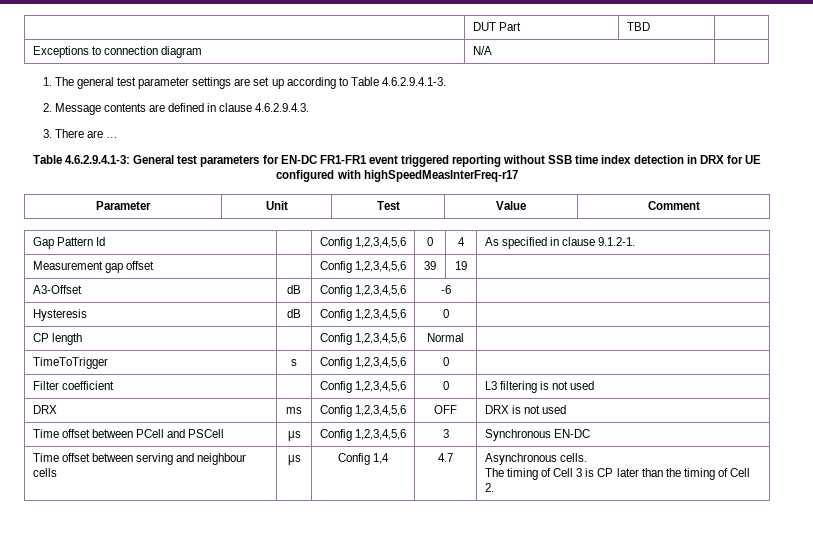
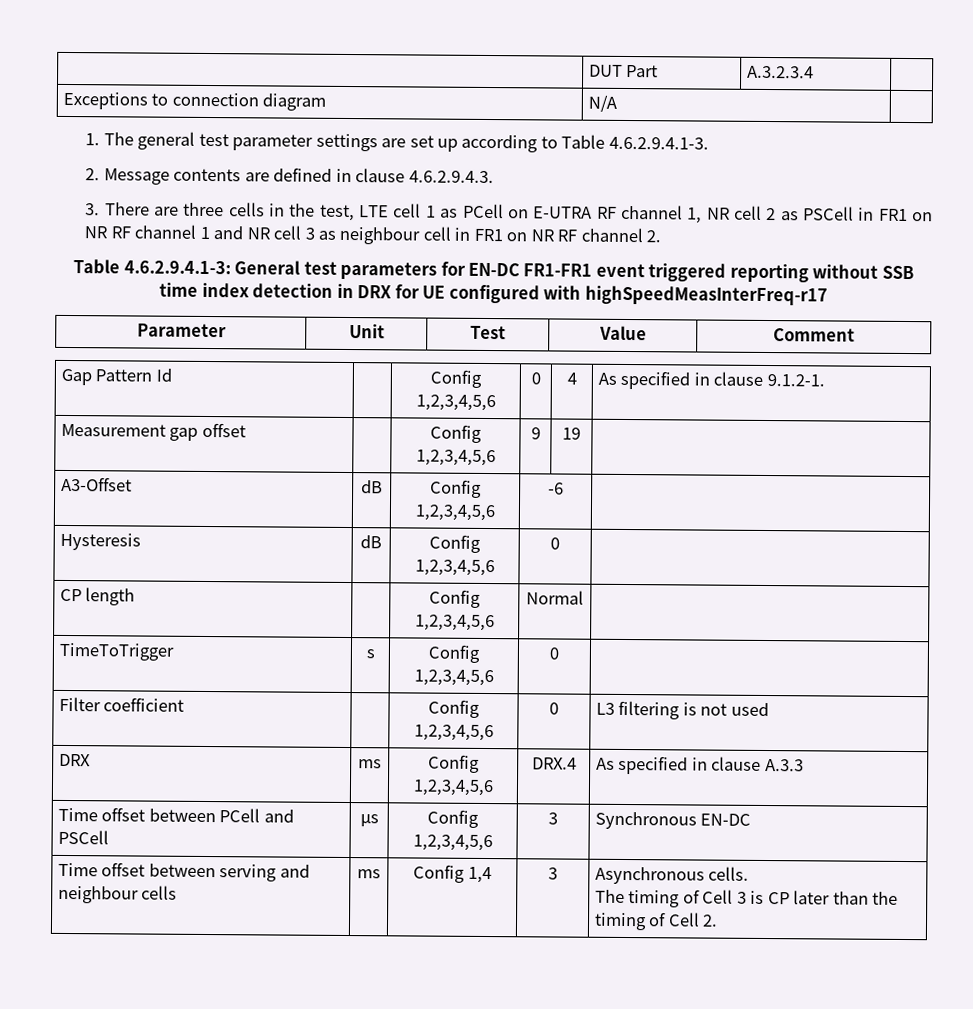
[626,22,650,31] TBD -> [746,65,814,79] A.3.2.3.4
[105,137,118,138] … -> [183,202,933,224] [84,224,662,245] three cells in the test, LTE cell 1 as PCell on E-UTRA RF channel 1, NR cell 2 as PSCell in FR1 on NR RF channel 1 and NR cell 3 as neighbour cell in FR1 on NR RF channel 2.
[424,261,436,270] 39 -> [530,427,541,440] 9
[434,405,457,414] [484,405,567,414] OFF | DRX is not used -> [531,757,577,770] [595,755,804,775] DRX.4 | As specified in clause A.3.3
[287,455,301,465] μs -> [357,869,381,879] ms
[438,453,453,462] 4.7 -> [548,867,558,880] 3

